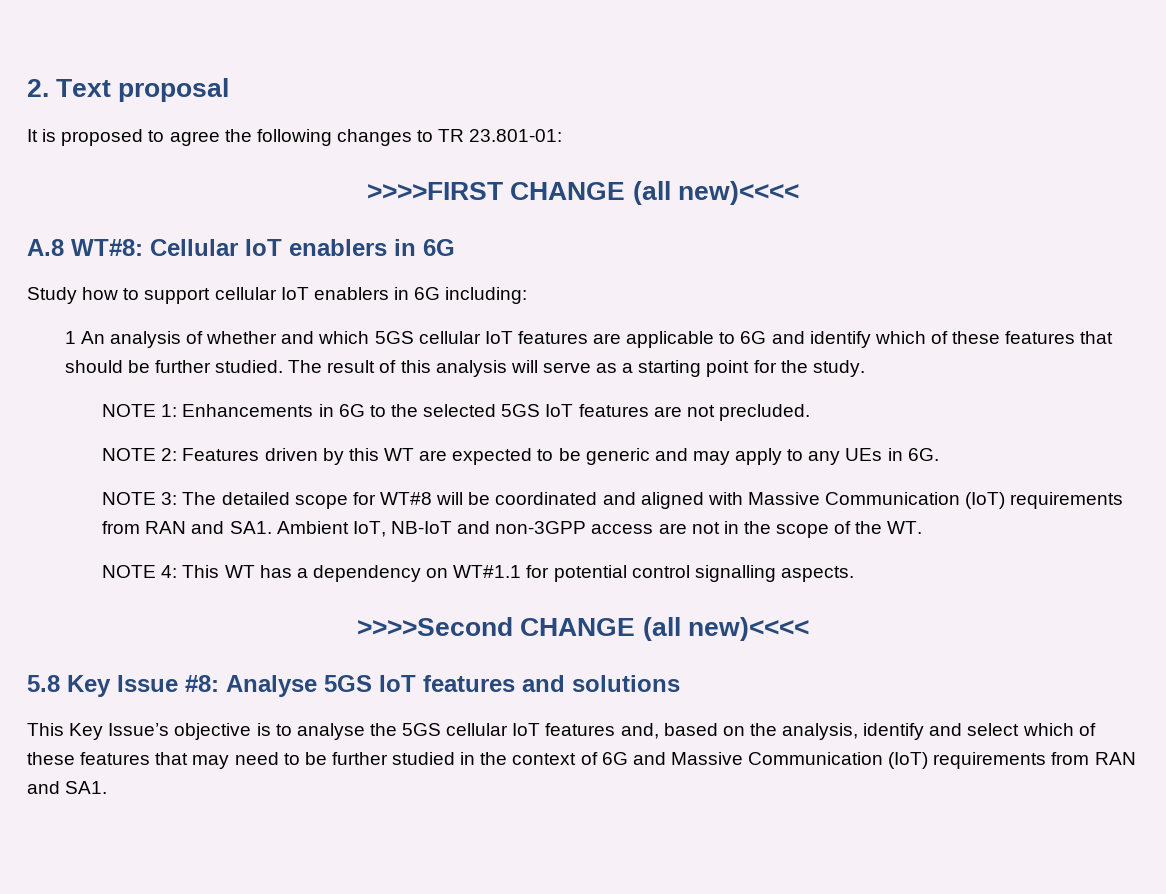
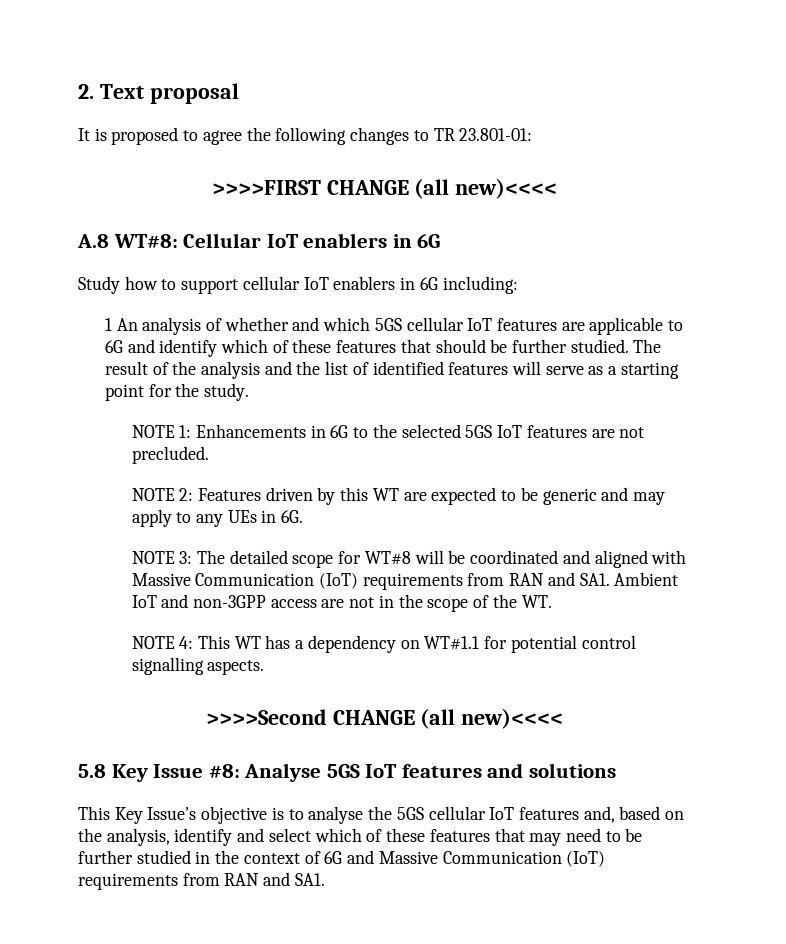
[400,360,507,377] this analysis -> [172,361,509,379] the analysis and the list of identified features
[352,521,452,537] IoT, NB-IoT -> [131,595,157,608] IoT

